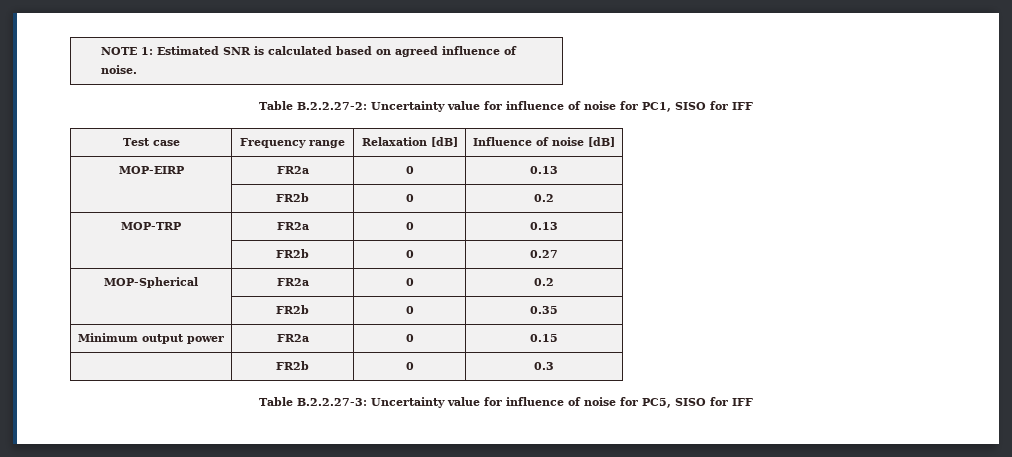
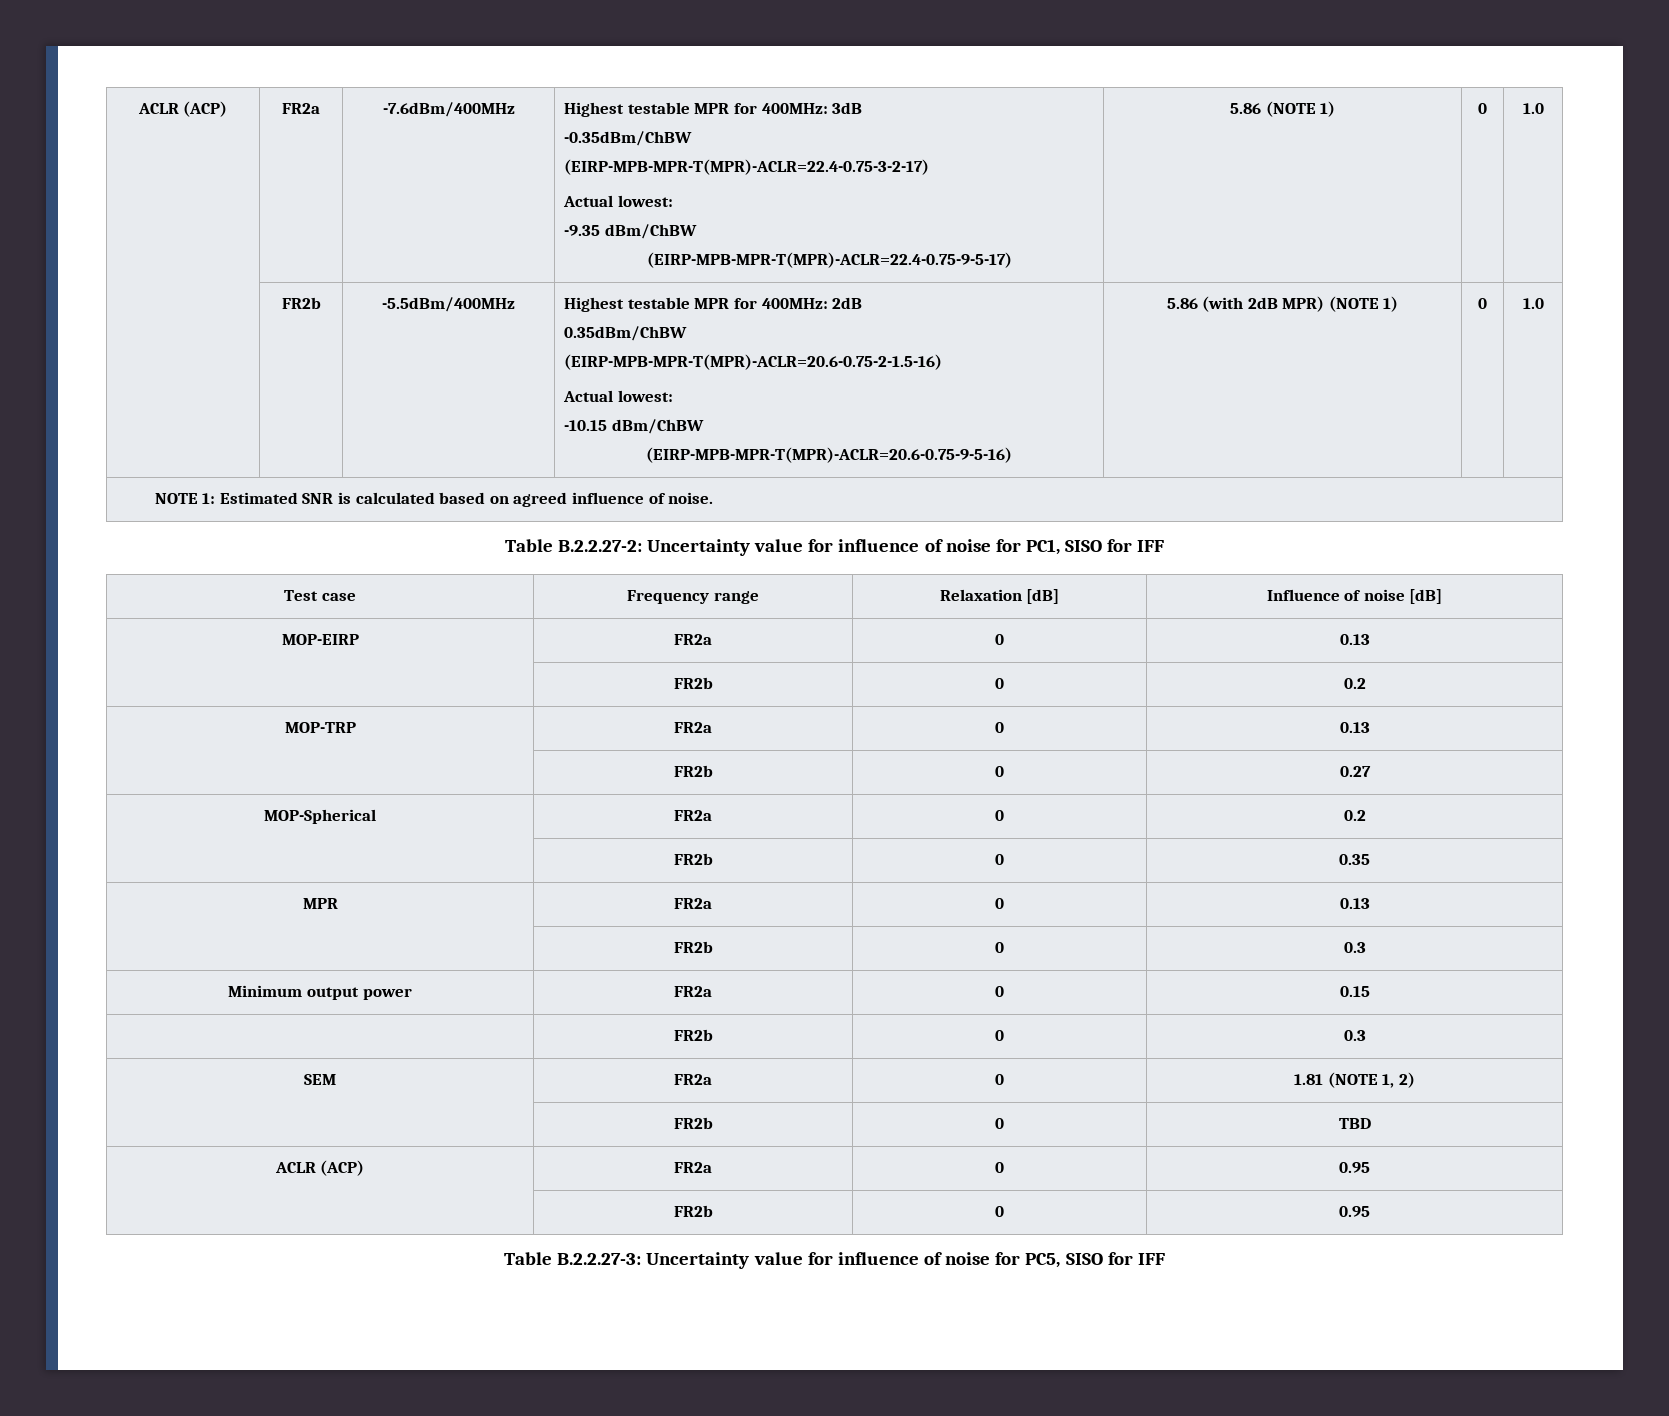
(100, 51) none -> [137,101,228,117] [282,103,320,114] [382,102,515,117] [564,102,863,117] [564,131,693,146] [564,159,930,175] [563,195,673,207] [564,224,697,239] [646,252,1012,268] [1229,101,1336,117] [1478,103,1487,114] [1522,103,1544,114] [281,297,321,309] [382,297,515,312] [564,297,863,312] [564,326,688,341] [564,354,943,370] [563,390,673,402] [564,419,704,434] [646,447,1012,463] [1166,296,1399,312] [1478,298,1487,309] [1522,298,1544,309] ACLR (ACP) | FR2a | -7.6dBm/400MHz | Highest testable MPR for 400MHz: 3dB // -0.35dBm/ChBW // (EIRP-MPB-MPR-T(MPR)-ACLR=22.4-0.75-3-2-17) // Actual lowest: // -9.35 dBm/ChBW // (EIRP-MPB-MPR-T(MPR)-ACLR=22.4-0.75-9-5-17) | 5.86 (NOTE 1) | 0 | 1.0 // | FR2b | -5.5dBm/400MHz | Highest testable MPR for 400MHz: 2dB // 0.35dBm/ChBW // (EIRP-MPB-MPR-T(MPR)-ACLR=20.6-0.75-2-1.5-16) // Actual lowest: // -10.15 dBm/ChBW // (EIRP-MPB-MPR-T(MPR)-ACLR=20.6-0.75-9-5-16) | 5.86 (with 2dB MPR) (NOTE 1) | 0 | 1.0 //
(558, 310) none -> [302,898,338,909] [674,898,712,909] [995,898,1004,909] [1339,898,1370,909] [673,941,713,953] [995,942,1004,953] [1343,942,1366,953] // MPR | FR2a | 0 | 0.13 // | FR2b | 0 | 0.3
(554, 366) none -> [304,1074,336,1085] [674,1074,712,1085] [995,1074,1004,1085] [1294,1072,1415,1088] [673,1117,713,1129] [995,1118,1004,1129] [1338,1118,1371,1129] [274,1160,365,1176] [674,1162,712,1173] [995,1162,1004,1173] [1339,1162,1370,1173] [673,1205,713,1217] [995,1206,1004,1217] [1339,1206,1370,1217] // SEM | FR2a | 0 | 1.81 (NOTE 1, 2) // | FR2b | 0 | TBD // ACLR (ACP) | FR2a | 0 | 0.95 // | FR2b | 0 | 0.95

